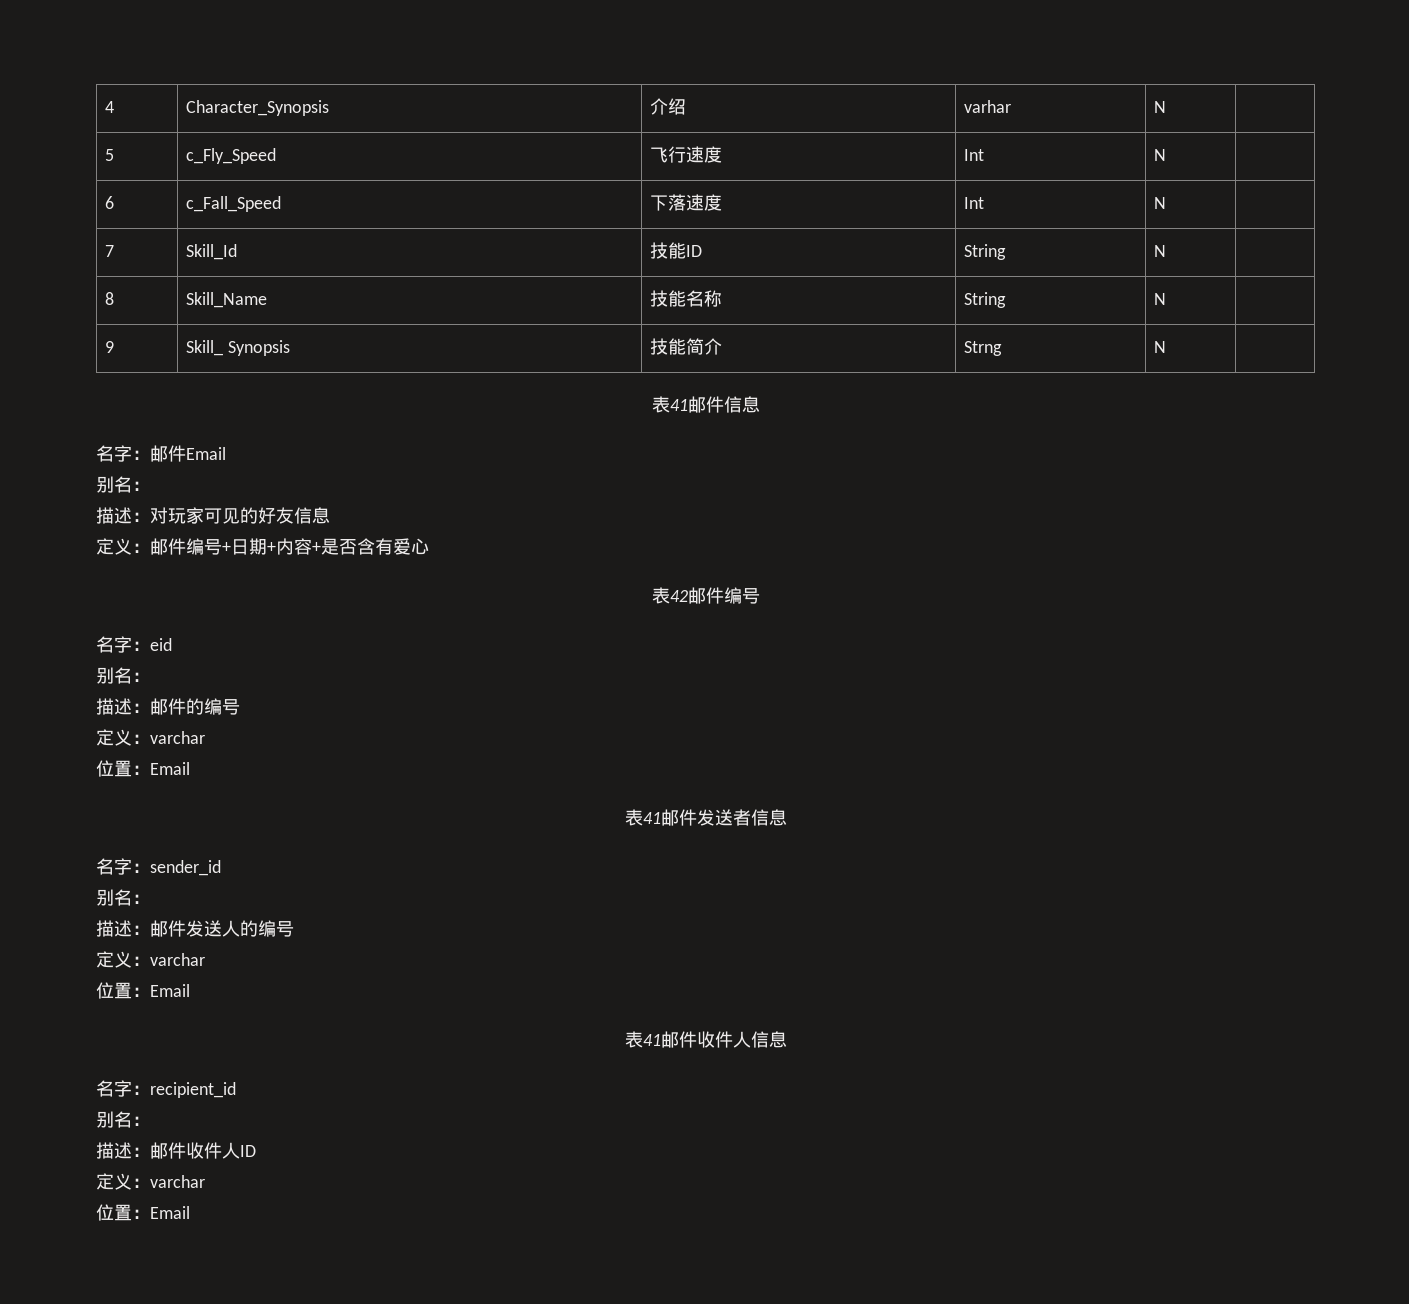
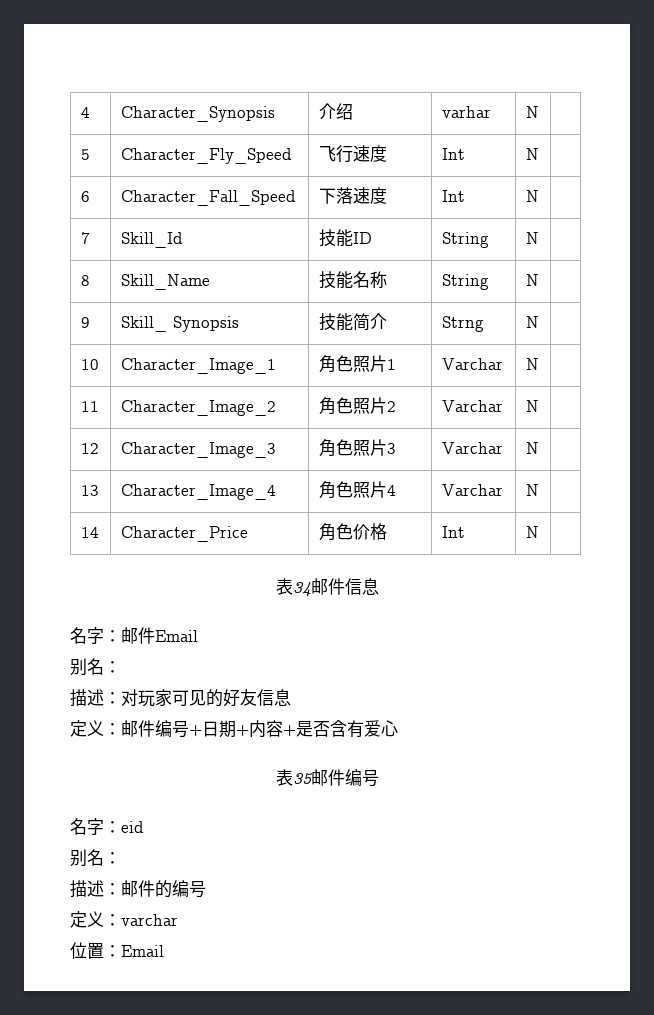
[186,148,277,164] c_Fly_Speed -> [120,148,292,164] Character_Fly_Speed
[186,196,282,212] c_Fall_Speed -> [120,190,296,206] Character_Fall_Speed
[651,396,688,413] // 表41 -> [80,359,99,370] [120,358,276,374] [318,355,396,373] [441,358,503,370] [525,358,539,370] [80,401,99,412] [120,400,276,416] [318,397,396,415] [441,400,503,412] [525,400,539,412] [80,443,99,454] [120,442,276,458] [318,439,396,457] [441,442,503,454] [525,442,539,454] [80,485,99,496] [120,484,276,500] [318,481,396,499] [441,484,503,496] [525,484,539,496] [80,527,99,538] [120,526,248,542] [318,523,387,541] [441,526,465,538] [525,526,539,538] [275,578,311,597] // 10 | Character_Image_1 | 角色照片1 | Varchar | N | // 11 | Character_Image_2 | 角色照片2 | Varchar | N | // 12 | Character_Image_3 | 角色照片3 | Varchar | N | // 13 | Character_Image_4 | 角色照片4 | Varchar | N | // 14 | Character_Price | 角色价格 | Int | N | // 表34
[669,590,688,602] 42 -> [292,773,313,784] 35
[624,809,787,826] [96,858,221,876] [96,889,150,906] [96,920,294,937] [96,951,205,968] [96,982,190,999] [624,1031,787,1048] [96,1080,236,1098] [96,1111,150,1128] [96,1142,256,1159] [96,1173,205,1190] [96,1204,190,1221] // 表41邮件发送者信息 // 名字：sender_id // 别名： // 描述：邮件发送人的编号 // 定义：varchar // 位置：Email // 表41邮件收件人信息 // 名字：recipient_id // 别名： // 描述：邮件收件人ID // 定义：varchar // 位置：Email -> (164, 951) none

